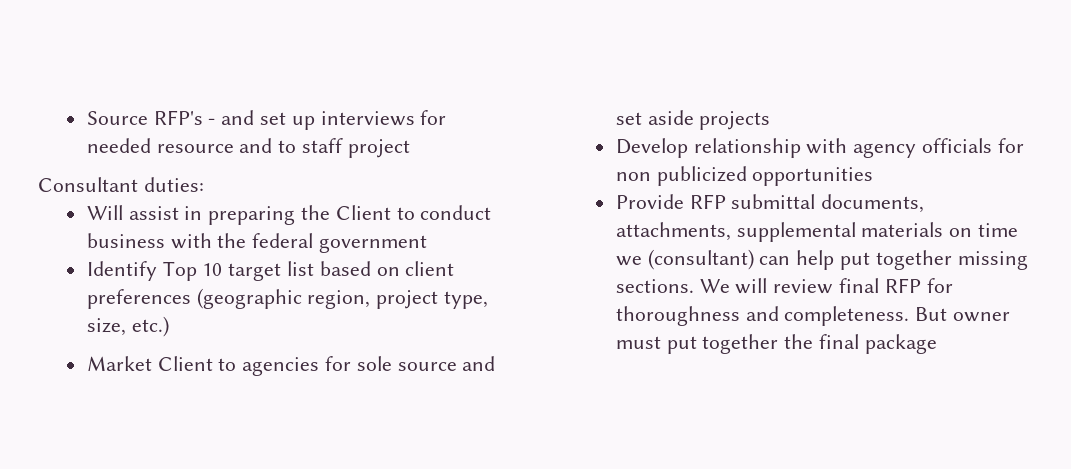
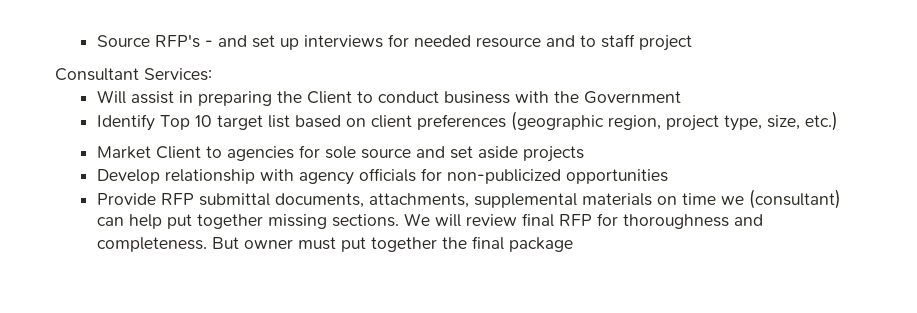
[143,177,204,192] duties: -> [144,68,212,81] Services:
[252,233,427,253] federal government -> [583,91,681,104] Government
[615,166,747,186] non publicized -> [446,169,561,184] non-publicized

